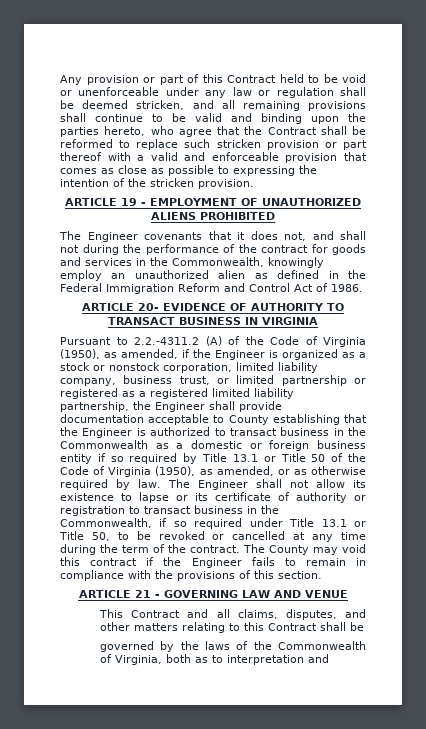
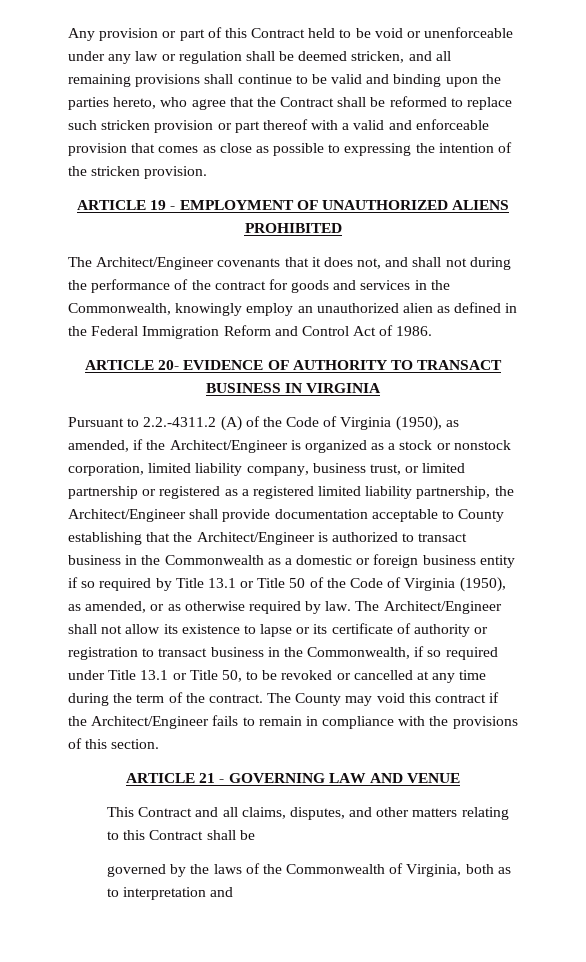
[87,232,138,242] Engineer -> [96,257,215,270] Architect/Engineer
[215,350,265,360] Engineer -> [169,440,288,453] Architect/Engineer
[155,402,205,412] Engineer -> [68,509,186,522] Architect/Engineer
[82,428,133,438] Engineer -> [196,532,315,545] Architect/Engineer
[198,480,248,490] Engineer -> [383,601,502,614] Architect/Engineer
[191,558,242,568] Engineer -> [91,716,210,729] Architect/Engineer

